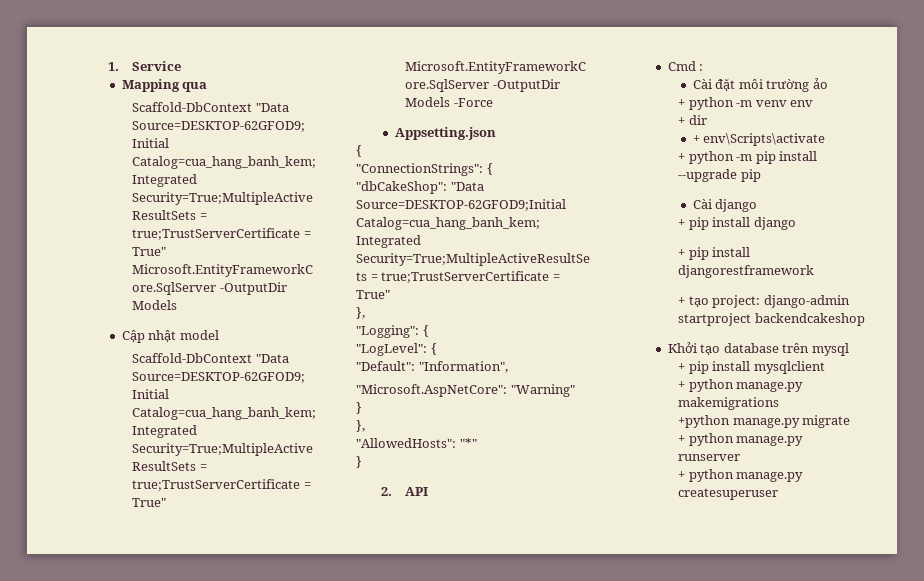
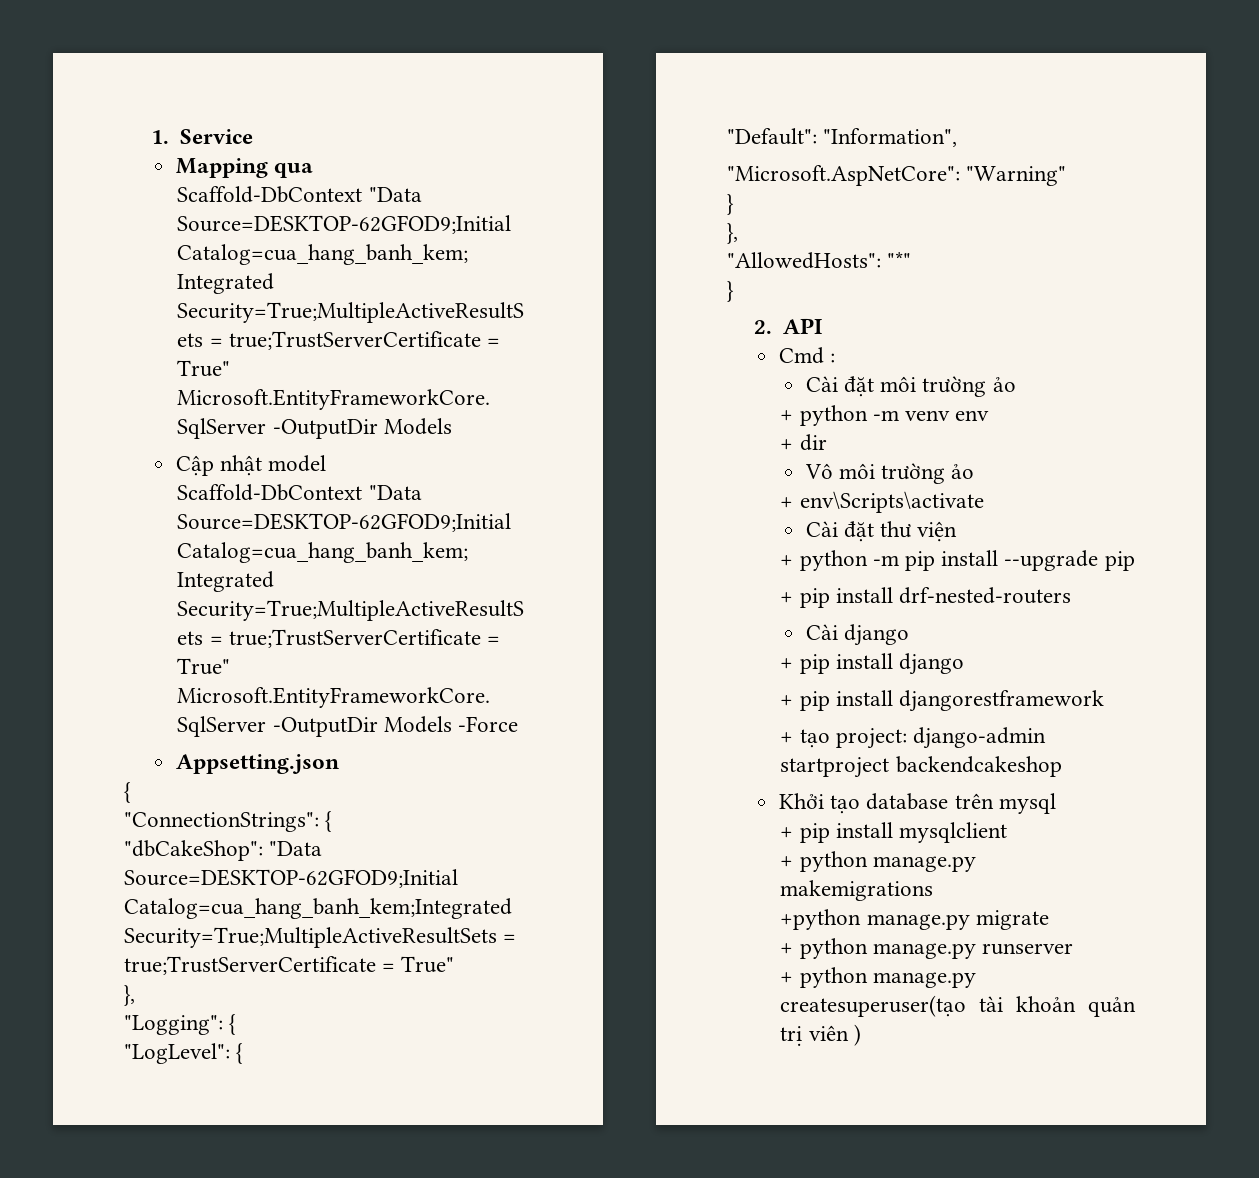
[692,133,826,146] + env\Scripts\activate -> [804,463,975,484] [780,491,984,513] [805,521,958,542] Vô môi trường ảo // + env\Scripts\activate // Cài đặt thư viện
(761, 175) none -> [780,587,1072,608] // + pip install drf-nested-routers
[678,488,779,500] createsuperuser -> [780,995,1136,1017] [780,1024,861,1046] createsuperuser(tạo tài khoản quản trị viên )

